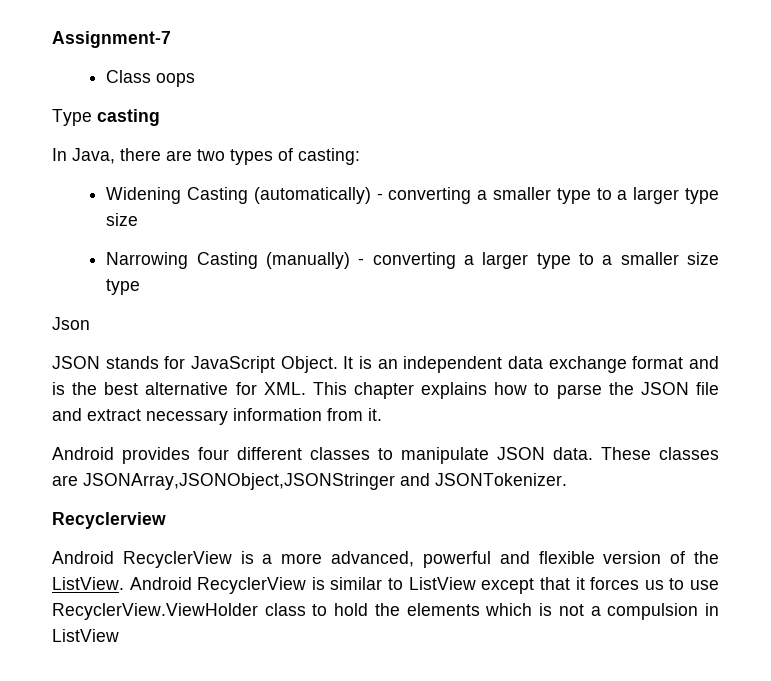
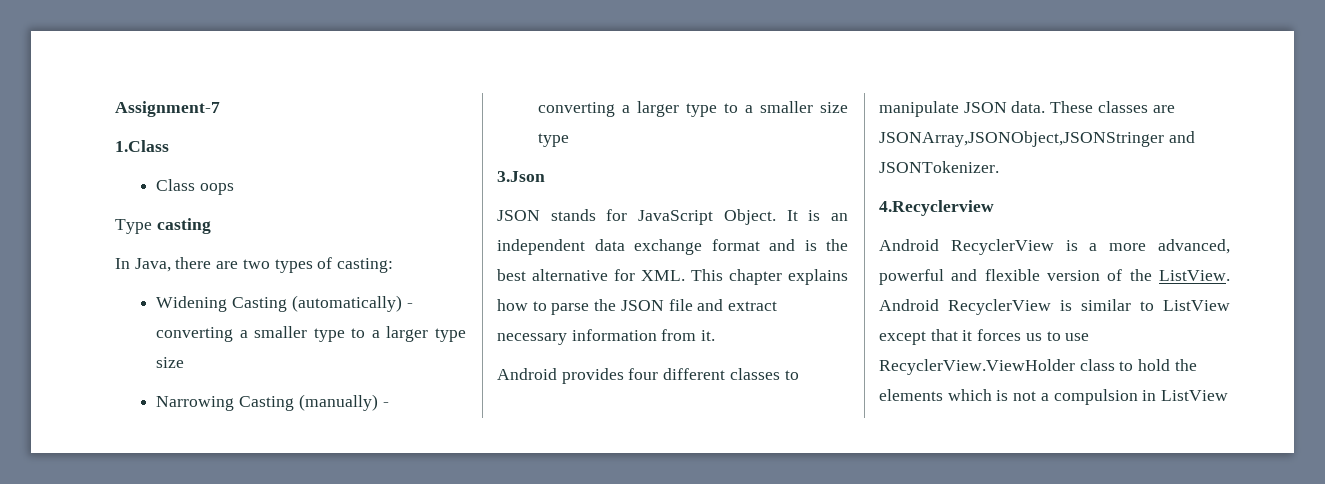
(171, 39) none -> [115,140,169,152] // 1.Class
[52,317,90,330] Json -> [497,171,545,182] 3.Json
[52,512,166,529] Recyclerview -> [879,200,994,216] 4.Recyclerview

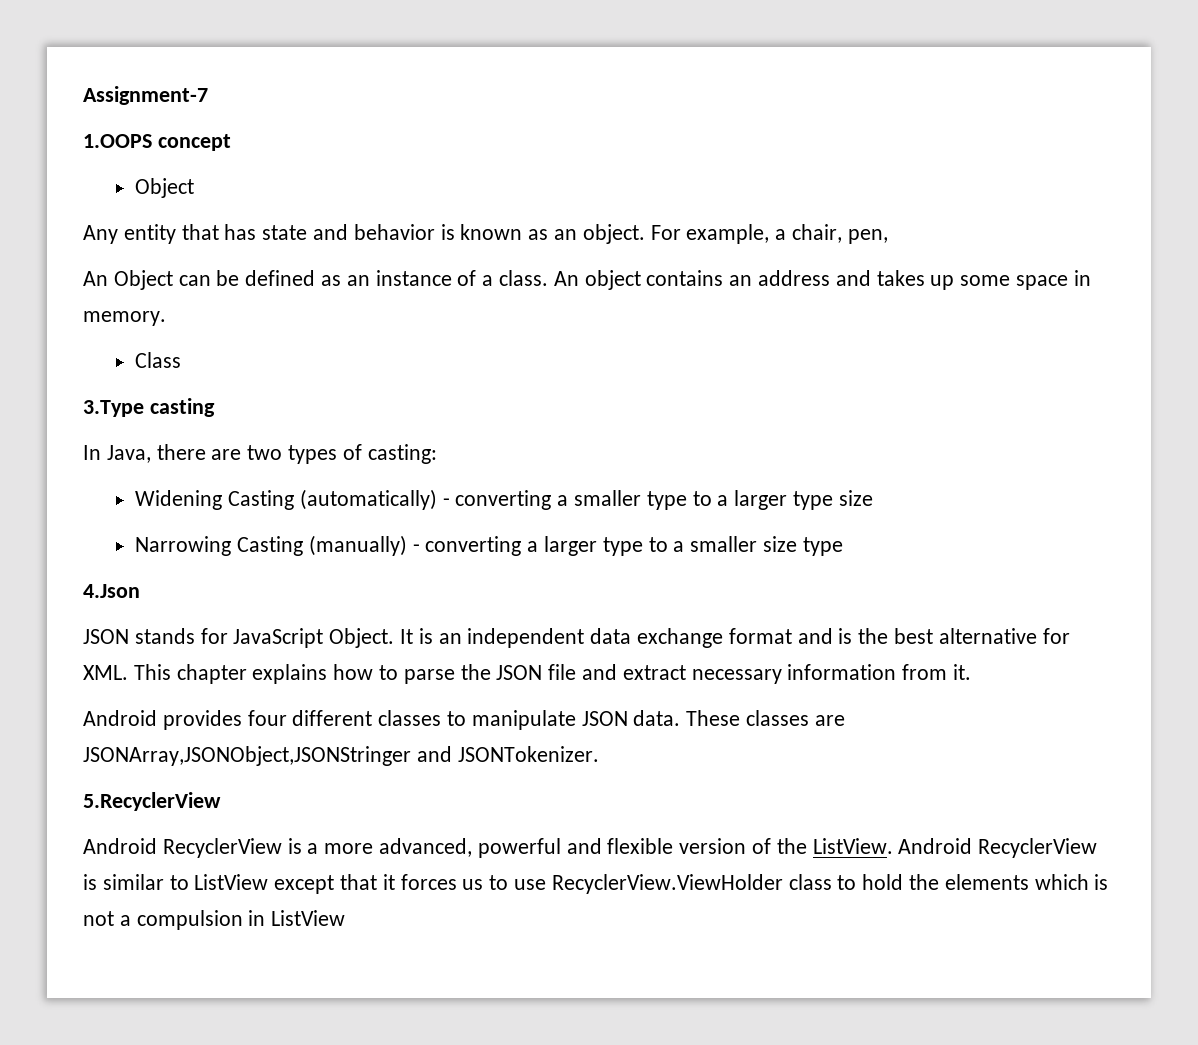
[115,140,169,152] 1.Class -> [83,134,231,151] [135,178,195,198] [83,224,888,244] [83,270,1091,290] [83,311,166,326] 1.OOPS concept // Object // Any entity that has state and behavior is known as an object. For example, a chair, pen, // An Object can be defined as an instance of a class. An object contains an address and takes up some space in memory.
[200,183,235,195] [115,219,152,234] oops // Type -> [83,400,144,417] // 3.Type
[497,171,545,182] 3.Json -> [83,584,140,598] 4.Json
[879,200,994,216] 4.Recyclerview -> [83,792,221,811] 5.RecyclerView

